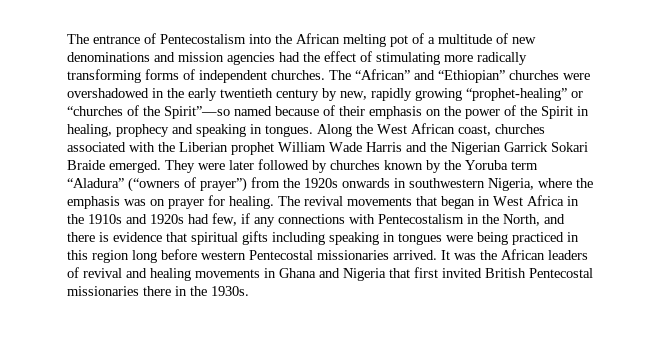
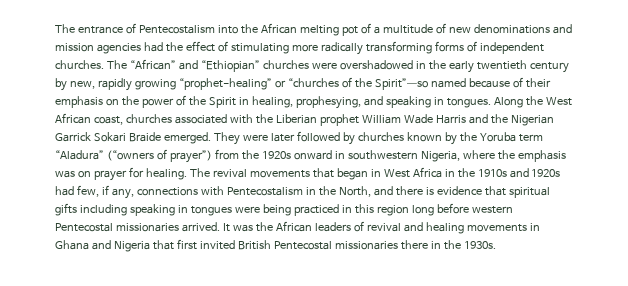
[116,124,169,137] prophecy -> [295,96,361,109] prophesying,
[342,178,390,188] onwards -> [293,150,332,160] onward
[254,217,275,227] any -> [111,188,134,199] any,

